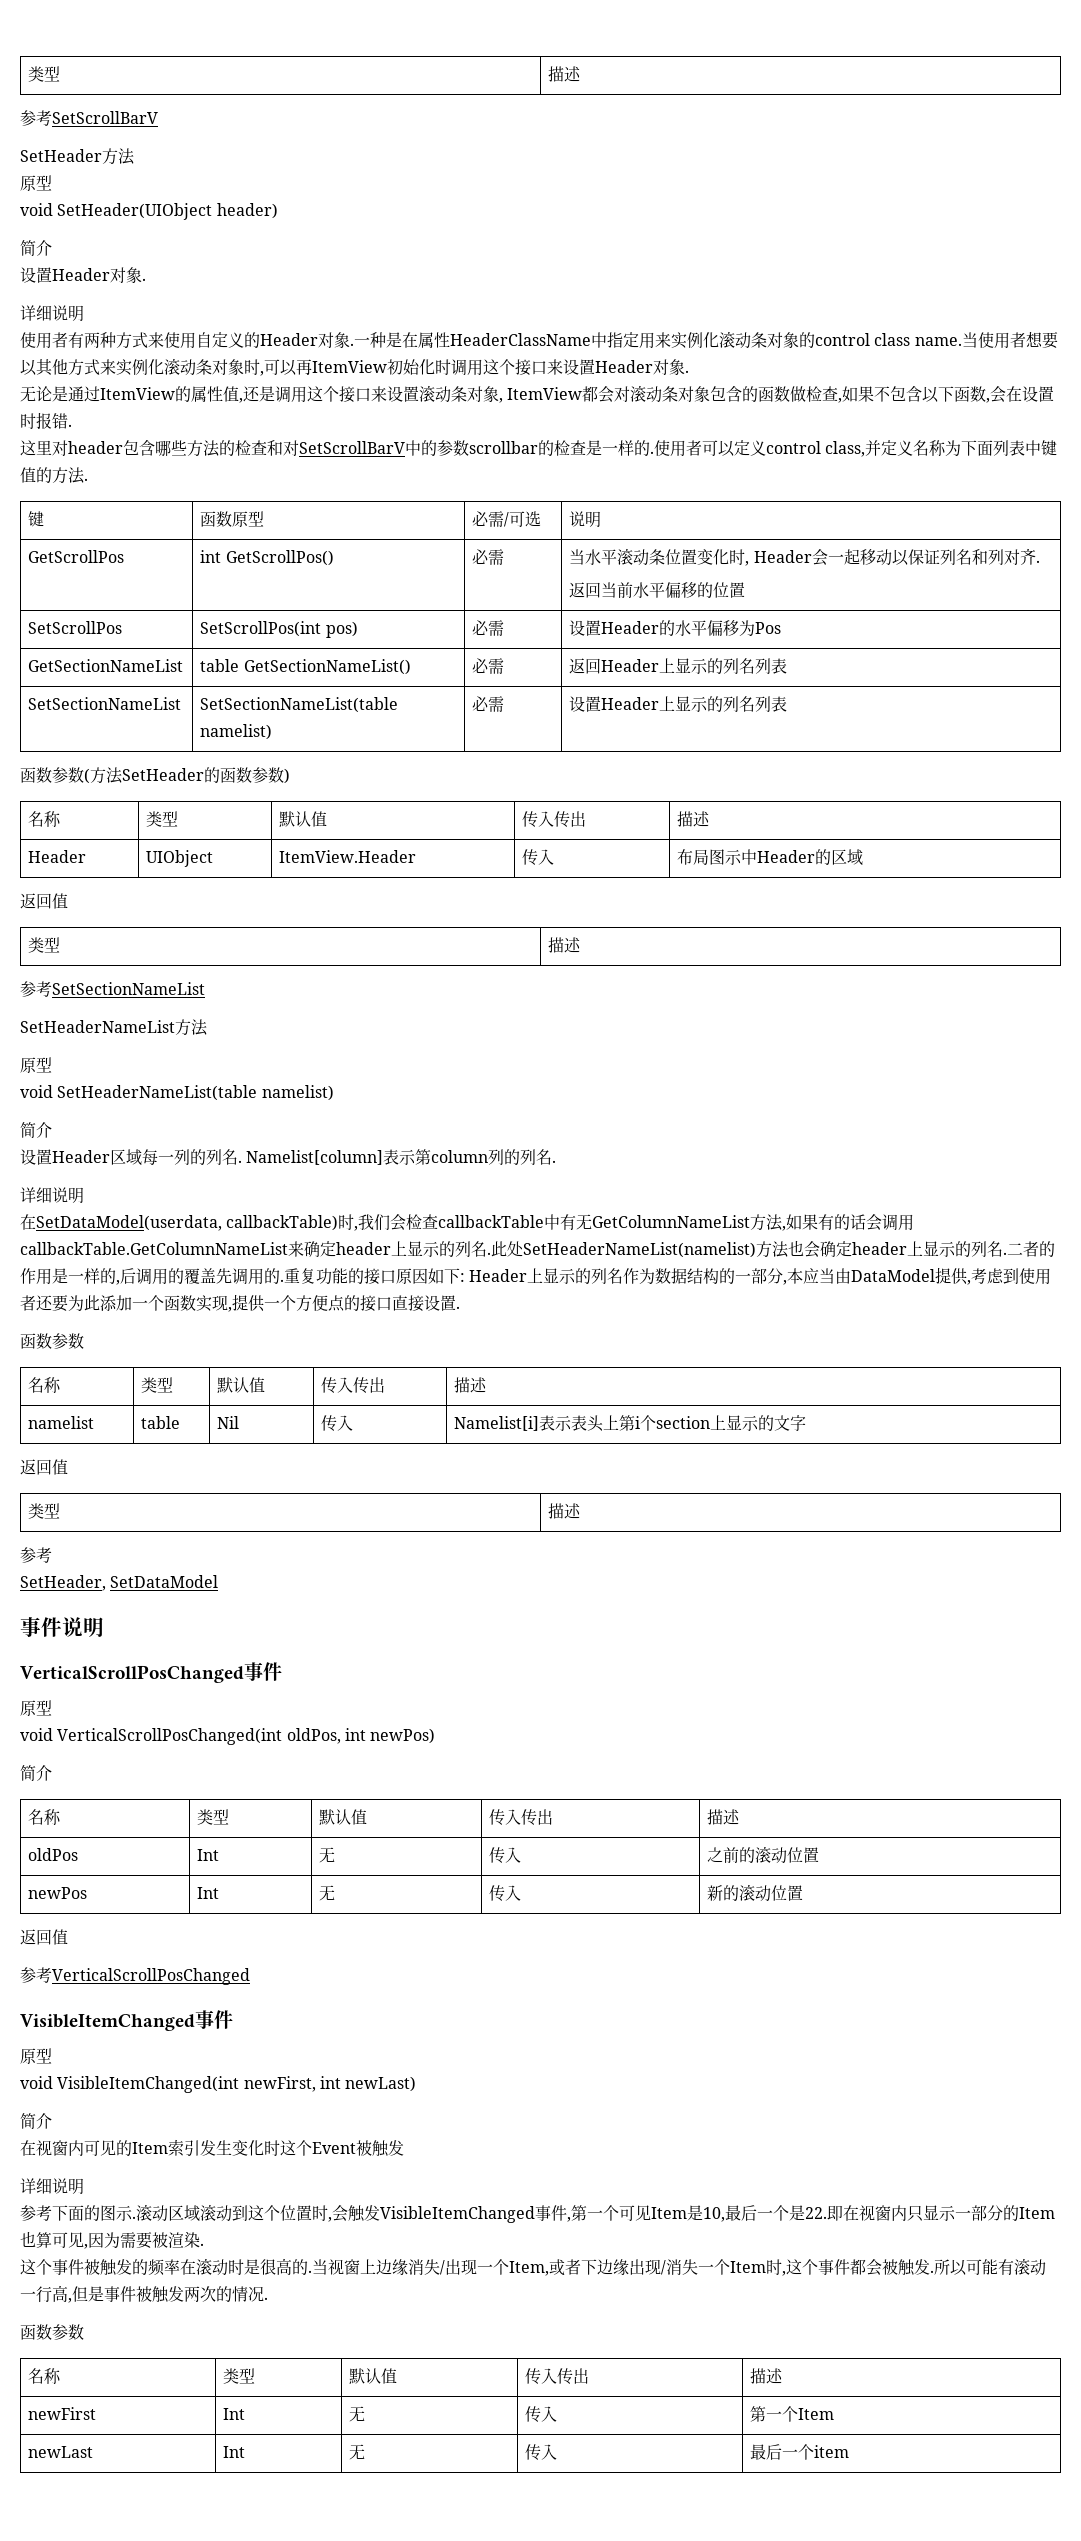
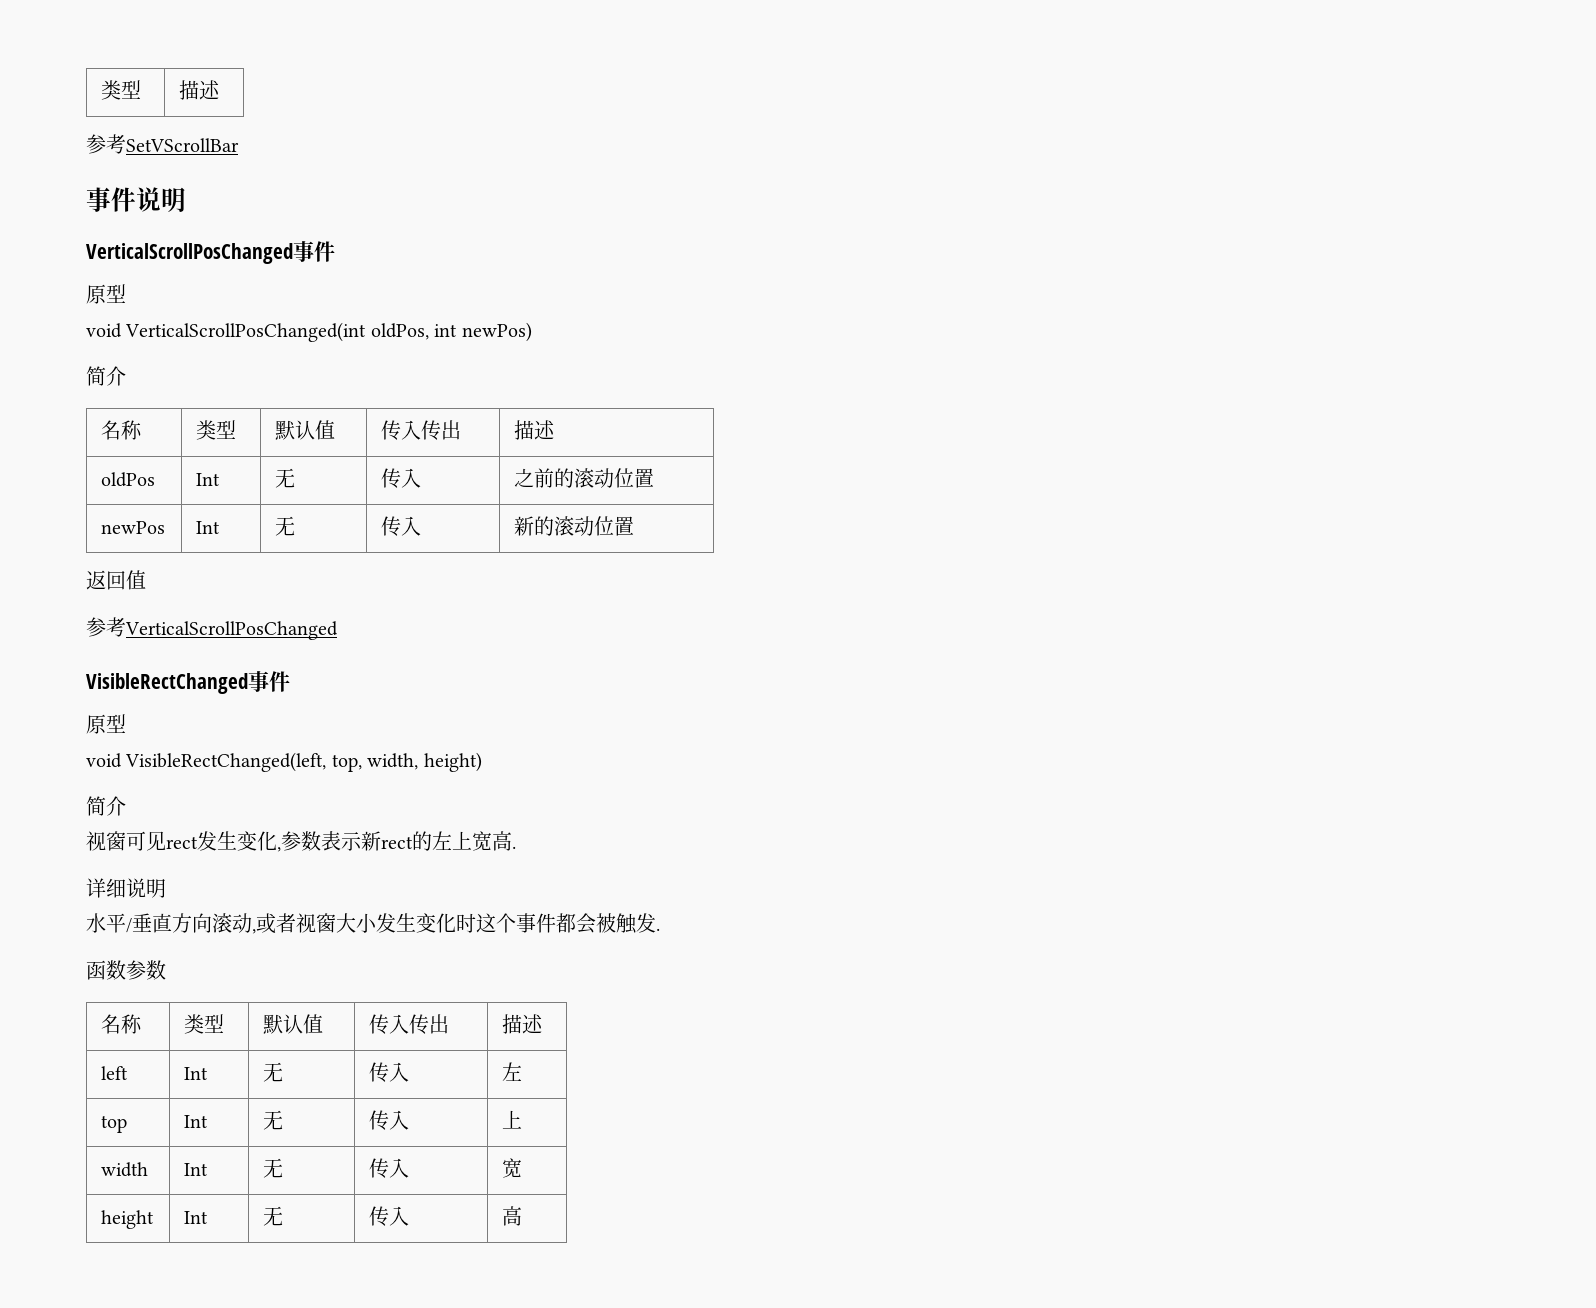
[28,66,61,82] [548,66,582,82] [20,110,158,126] [20,148,135,165] [20,175,52,191] [20,203,278,220] [20,240,52,256] [20,267,146,283] [20,305,84,322] [20,331,1058,349] [20,358,689,376] [20,385,1055,403] [20,412,72,429] [20,440,1058,457] [20,467,88,484] [28,511,45,527] [200,511,265,527] [472,511,542,527] [569,511,602,528] [28,550,125,563] [200,550,334,566] [472,549,505,565] [569,548,1040,566] [569,582,746,598] [28,621,123,634] [200,621,358,638] [472,620,505,636] [569,620,782,636] [28,659,184,672] [200,659,411,675] [472,658,505,674] [569,658,788,674] [28,697,182,710] [200,697,399,713] [200,724,273,740] [472,696,505,712] [569,696,788,712] [20,767,290,784] [28,811,62,827] [146,811,179,827] [279,811,328,827] [522,811,587,828] [677,811,711,827] [28,850,87,863] [146,850,214,867] [279,850,417,863] [522,849,555,866] [677,849,864,865] [20,893,68,909] [28,937,61,953] [548,937,582,953] [20,981,205,997] [20,1019,208,1036] [20,1057,52,1073] [20,1085,334,1101] [20,1122,52,1138] [20,1149,557,1166] [20,1187,84,1204] [20,1214,915,1231] [20,1240,1055,1258] [20,1267,1052,1285] [20,1294,460,1312] [20,1333,84,1349] [28,1377,62,1393] [141,1377,174,1393] [217,1377,266,1393] [321,1377,386,1394] [454,1377,488,1393] [28,1416,95,1429] [141,1416,181,1429] [217,1416,240,1429] [321,1415,354,1432] [454,1415,807,1432] [20,1459,68,1475] [28,1503,61,1519] [548,1503,582,1519] [20,1547,52,1563] [20,1575,219,1591] 类型 | 描述 // 参考SetScrollBarV // SetHeader方法 // 原型 // void SetHeader(UIObject header) // 简介 // 设置Header对象. // 详细说明 // 使用者有两种方式来使用自定义的Header对象.一种是在属性HeaderClassName中指定用来实例化滚动条对象的control class name.当使用者想要以其他方式来实例化滚动条对象时,可以再ItemView初始化时调用这个接口来设置Header对象. // 无论是通过ItemView的属性值,还是调用这个接口来设置滚动条对象, ItemView都会对滚动条对象包含的函数做检查,如果不包含以下函数,会在设置时报错. // 这里对header包含哪些方法的检查和对SetScrollBarV中的参数scrollbar的检查是一样的.使用者可以定义control class,并定义名称为下面列表中键值的方法. // 键 | 函数原型 | 必需/可选 | 说明 // GetScrollPos | int GetScrollPos() | 必需 | 当水平滚动条位置变化时, Header会一起移动以保证列名和列对齐. // 返回当前水平偏移的位置 // SetScrollPos | SetScrollPos(int pos) | 必需 | 设置Header的水平偏移为Pos // GetSectionNameList | table GetSectionNameList() | 必需 | 返回Header上显示的列名列表 // SetSectionNameList | SetSectionNameList(table namelist) | 必需 | 设置Header上显示的列名列表 // 函数参数(方法SetHeader的函数参数) // 名称 | 类型 | 默认值 | 传入传出 | 描述 // Header | UIObject | ItemView.Header | 传入 | 布局图示中Header的区域 // 返回值 // 类型 | 描述 // 参考SetSectionNameList // SetHeaderNameList方法 // 原型 // void SetHeaderNameList(table namelist) // 简介 // 设置Header区域每一列的列名. Namelist[column]表示第column列的列名. // 详细说明 // 在SetDataModel(userdata, callbackTable)时,我们会检查callbackTable中有无GetColumnNameList方法,如果有的话会调用callbackTable.GetColumnNameList来确定header上显示的列名.此处SetHeaderNameList(namelist)方法也会确定header上显示的列名.二者的作用是一样的,后调用的覆盖先调用的.重复功能的接口原因如下: Header上显示的列名作为数据结构的一部分,本应当由DataModel提供,考虑到使用者还要为此添加一个函数实现,提供一个方便点的接口直接设置. // 函数参数 // 名称 | 类型 | 默认值 | 传入传出 | 描述 // namelist | table | Nil | 传入 | Namelist[i]表示表头上第i个section上显示的文字 // 返回值 // 类型 | 描述 // 参考 // SetHeader, SetDataModel -> [101,80,142,100] [179,80,221,100] [86,134,239,154] 类型 | 描述 // 参考SetVScrollBar
[20,2010,233,2031] [20,2048,52,2064] [20,2076,417,2093] [20,2113,52,2129] [20,2139,404,2157] [20,2178,84,2195] [20,2204,1055,2223] [20,2231,204,2249] [20,2258,786,2276] VisibleItemChanged事件 // 原型 // void VisibleItemChanged(int newFirst, int newLast) // 简介 // 在视窗内可见的Item索引发生变化时这个Event被触发 // 详细说明 // 参考下面的图示.滚动区域滚动到这个位置时,会触发VisibleItemChanged事件,第一个可见Item是10,最后一个是22.即在视窗内只显示一部分的Item也算可见,因为需要被渲染. // 这个事件被触发的频率在滚动时是很高的.当视窗上边缘消失/出现一个Item,或者下边缘出现/消失一个Item时, -> [86,671,290,694] [86,714,126,734] [86,752,482,772] [86,796,126,816] [86,831,516,852] [86,878,166,898] [86,913,476,934] VisibleRectChanged事件 // 原型 // void VisibleRectChanged(left, top, width, height) // 简介 // 视窗可见rect发生变化,参数表示新rect的左上宽高. // 详细说明 // 水平/垂直方向滚动,或者视窗大小发生变化时
[934,2258,1046,2276] [20,2285,268,2303] [20,2324,84,2340] [28,2368,62,2384] [223,2368,256,2384] [349,2368,398,2384] [525,2368,590,2385] [750,2368,784,2384] [28,2407,97,2420] [223,2408,246,2420] [349,2406,366,2422] [525,2406,558,2423] [750,2406,835,2422] [28,2446,94,2458] [223,2446,246,2458] [349,2444,366,2460] [525,2444,558,2461] [750,2444,850,2460] 所以可能有滚动一行高,但是事件被触发两次的情况. // 函数参数 // 名称 | 类型 | 默认值 | 传入传出 | 描述 // newFirst | Int | 无 | 传入 | 第一个Item // newLast | Int | 无 | 传入 | 最后一个item -> [86,960,166,980] [101,1014,143,1034] [184,1014,225,1034] [263,1014,324,1034] [369,1014,450,1034] [502,1014,544,1034] [101,1066,129,1080] [184,1067,209,1080] [263,1062,284,1082] [369,1062,410,1082] [502,1062,523,1081] [101,1115,128,1133] [184,1115,209,1128] [263,1110,284,1130] [369,1110,410,1130] [502,1110,523,1129] [101,1162,149,1177] [184,1163,209,1176] [263,1158,284,1178] [369,1158,410,1178] [502,1158,523,1178] [101,1210,155,1229] [184,1211,209,1224] [263,1206,284,1226] [369,1206,410,1226] [502,1206,523,1226] // 函数参数 // 名称 | 类型 | 默认值 | 传入传出 | 描述 // left | Int | 无 | 传入 | 左 // top | Int | 无 | 传入 | 上 // width | Int | 无 | 传入 | 宽 // height | Int | 无 | 传入 | 高

